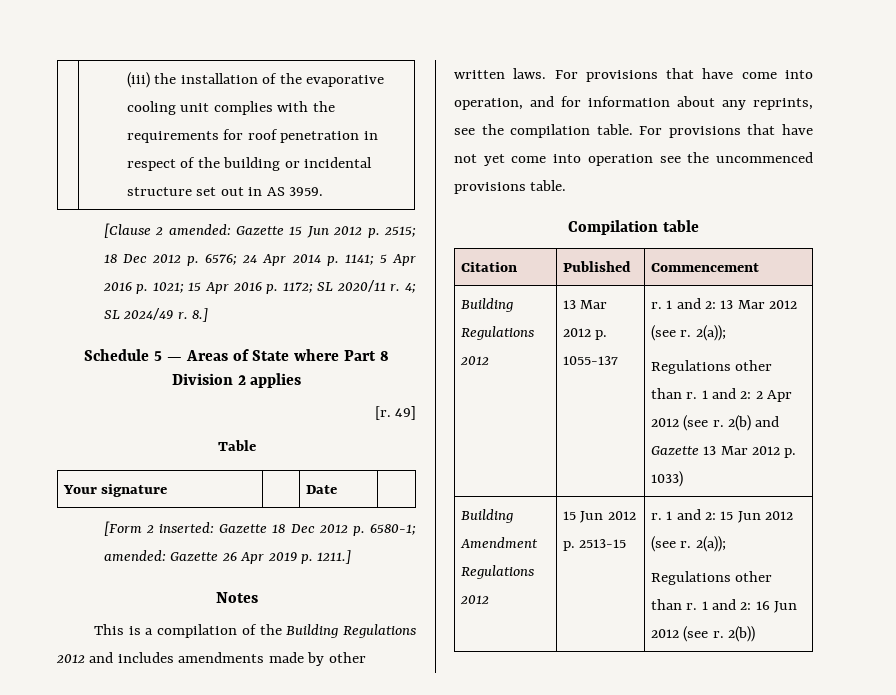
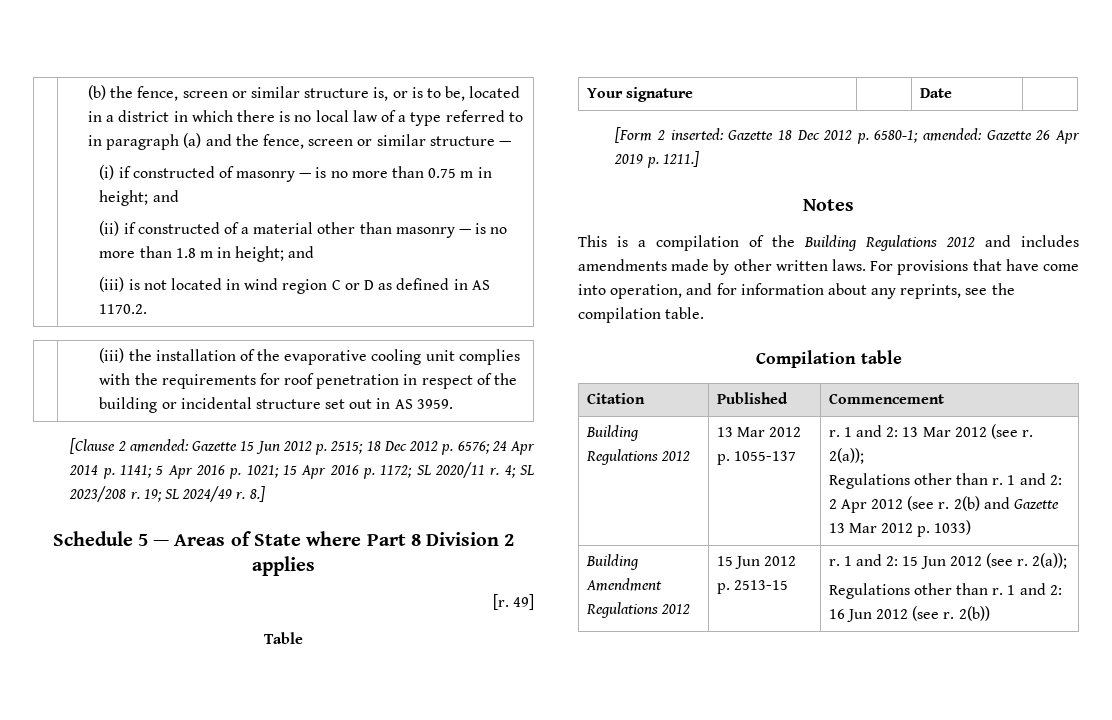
(126, 80) none -> [88,85,521,101] [88,110,523,126] [88,133,511,150] [99,165,492,182] [99,190,179,206] [99,221,508,238] [99,246,315,262] [99,277,490,294] [99,304,148,314] | (b) the fence, screen or similar structure is, or is to be, located in a district in which there is no local law of a type referred to in paragraph (a) and the fence, screen or similar structure — // (i) if constructed of masonry — is no more than 0.75 m in height; and // (ii) if constructed of a material other than masonry — is no more than 1.8 m in height; and // (iii) is not located in wind region C or D as defined in AS 1170.2. //
(120, 314) none -> [69,486,180,502] 2023/208 r. 19; SL
[639,124,813,138] [454,152,813,166] [454,180,567,194] For provisions that have not yet come into operation see the uncommenced provisions table. -> (705, 313) none

